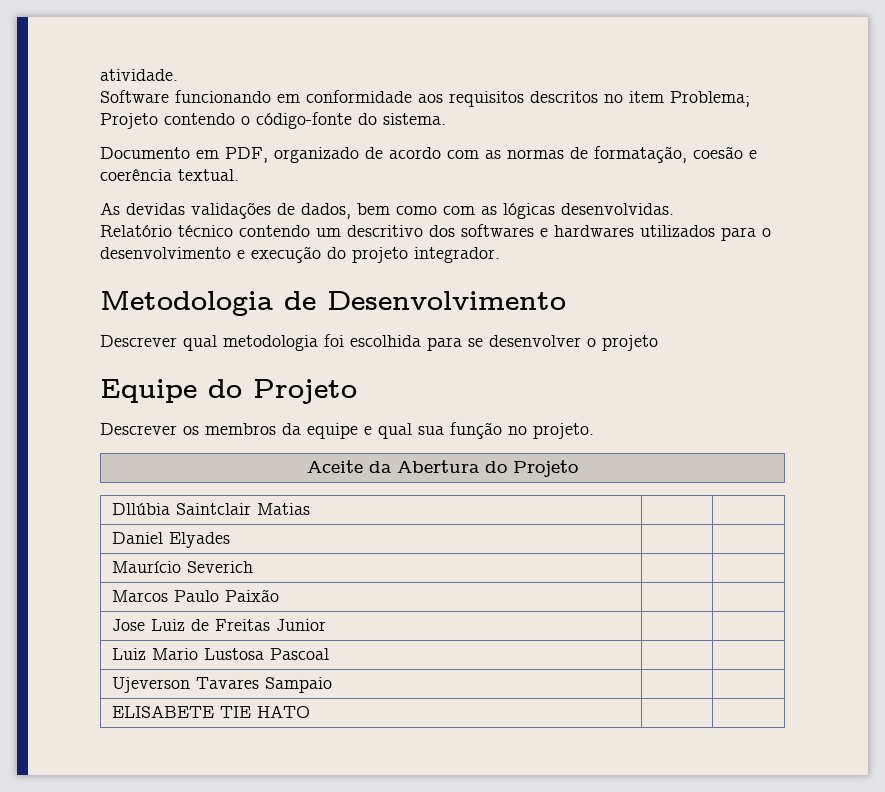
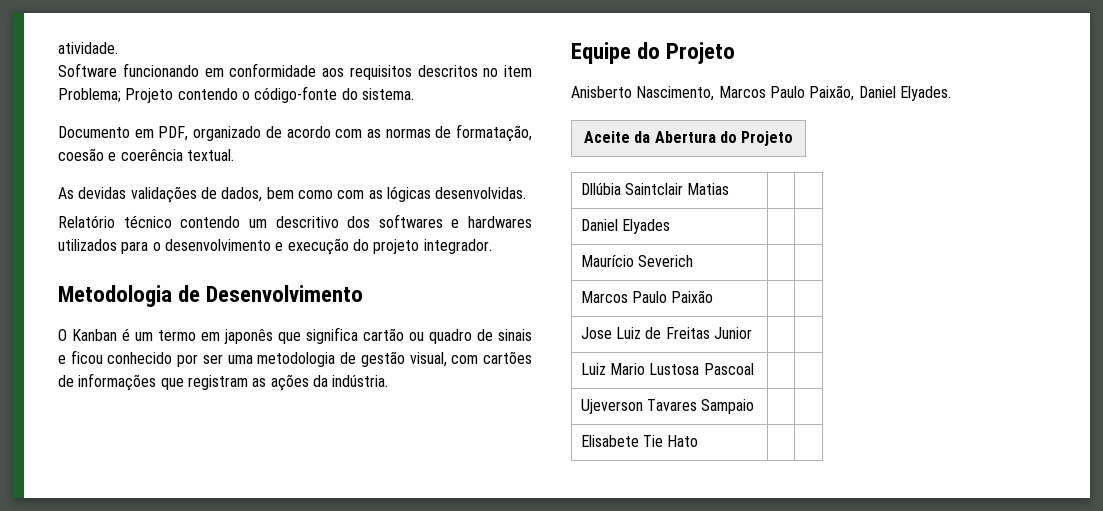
[100,334,658,351] [100,379,357,404] [100,422,594,439] Descrever qual metodologia foi escolhida para se desenvolver o projeto // Equipe do Projeto // Descrever os membros da equipe e qual sua função no projeto. -> [58,327,532,344] [58,350,533,367] [58,373,389,391] [571,42,736,64] [571,85,951,101] O Kanban é um termo em japonês que significa cartão ou quadro de sinais e ficou conhecido por ser uma metodologia de gestão visual, com cartões de informações que registram as ações da indústria. // Equipe do Projeto // Anisberto Nascimento, Marcos Paulo Paixão, Daniel Elyades.
[111,705,310,718] ELISABETE TIE HATO -> [580,435,699,447] Elisabete Tie Hato

